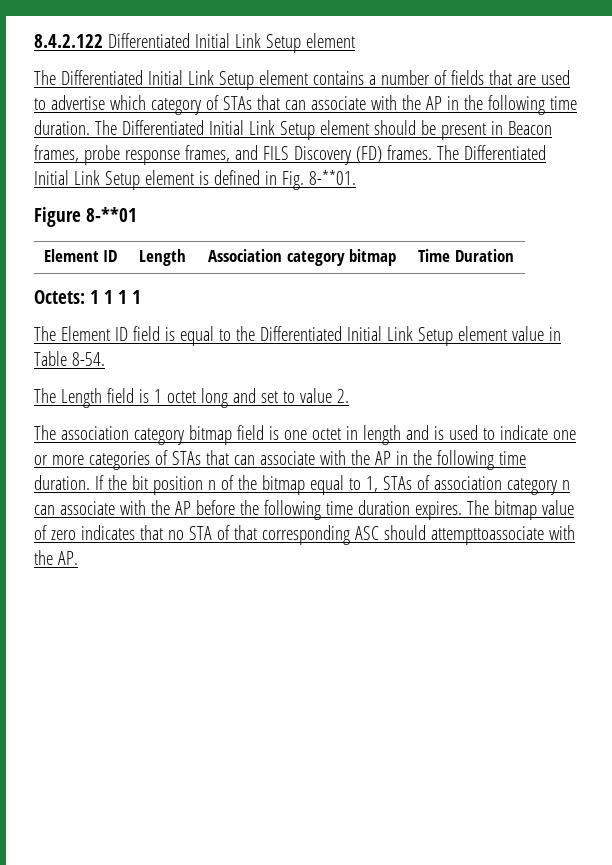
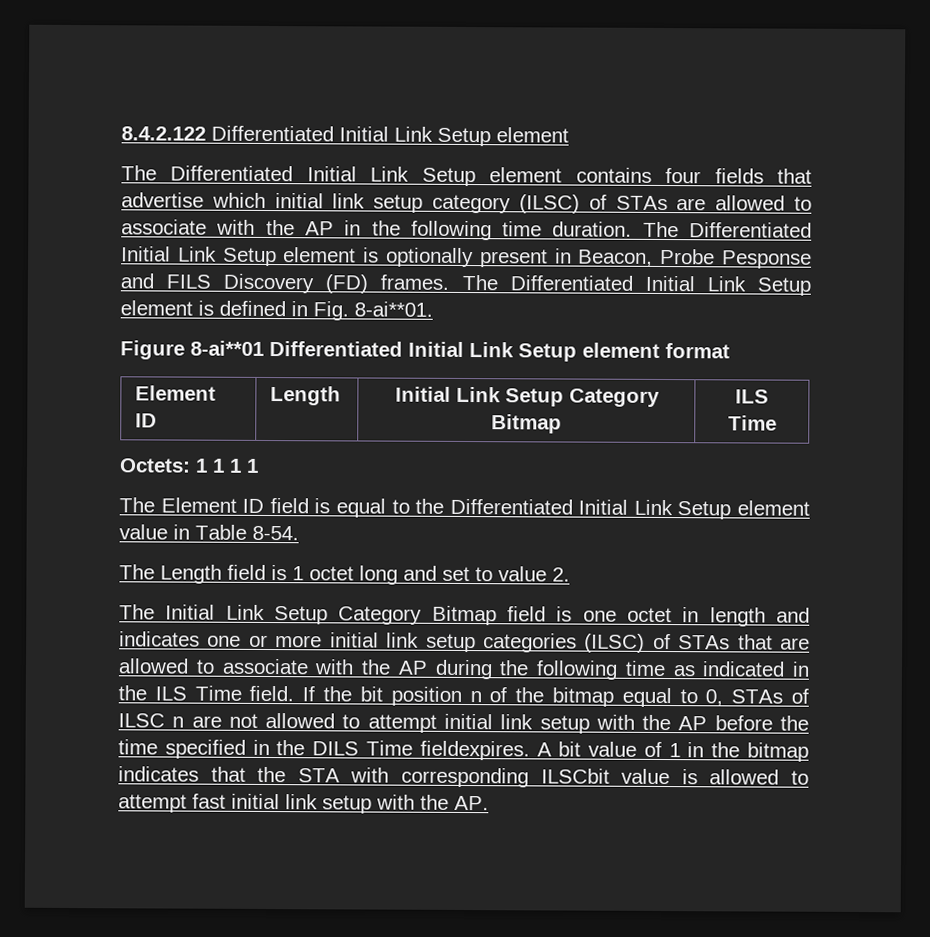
[368,70,570,85] [34,95,306,115] a number of fields that are used to advertise which category of STAs that can -> [665,168,813,184] [121,192,813,214] four fields that advertise which initial link setup category (ILSC) of STAs are allowed to
[373,120,552,140] [34,145,230,165] should be present in Beacon frames, probe response frames, -> [363,247,812,269] is optionally present in Beacon, Probe Pesponse
[308,170,356,185] 8-**01. -> [354,301,433,317] 8-ai**01.
[85,207,137,222] [43,249,118,262] [138,249,186,266] [208,249,396,266] [418,249,514,262] 8-**01 // Element ID | Length | Association category bitmap | Time Duration -> [190,340,730,362] [135,385,217,401] [135,413,158,428] [270,386,342,406] [394,386,660,407] [490,414,562,434] [735,389,769,404] [727,415,777,431] 8-ai**01 Differentiated Initial Link Setup element format // Element ID | Length | Initial Link Setup Category Bitmap | ILS Time
[60,425,232,445] association category bitmap -> [165,604,497,626] Initial Link Setup Category Bitmap
[433,425,576,440] [34,450,526,470] [34,475,90,490] is used to indicate one or more categories of STAs that can associate with the AP in the following time duration. -> [119,631,810,653] [118,658,810,680] [118,685,295,702] indicates one or more initial link setup categories (ILSC) of STAs that are allowed to associate with the AP during the following time as indicated in the ILS Time field.
[365,476,378,492] 1, -> [705,689,724,707] 0,
[433,476,570,495] [34,501,115,515] association category n can associate -> [118,712,590,734] ILSC n are not allowed to attempt initial link setup
[263,500,574,520] [34,525,544,545] following time duration expires. The bitmap value of zero indicates that no STA of that corresponding ASC should attempttoassociate -> [118,739,810,762] [118,766,810,788] [118,793,372,814] time specified in the DILS Time fieldexpires. A bit value of 1 in the bitmap indicates that the STA with corresponding ILSCbit value is allowed to attempt fast initial link setup

